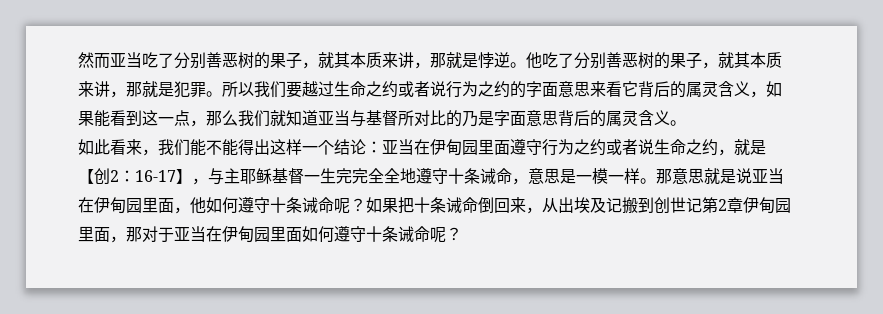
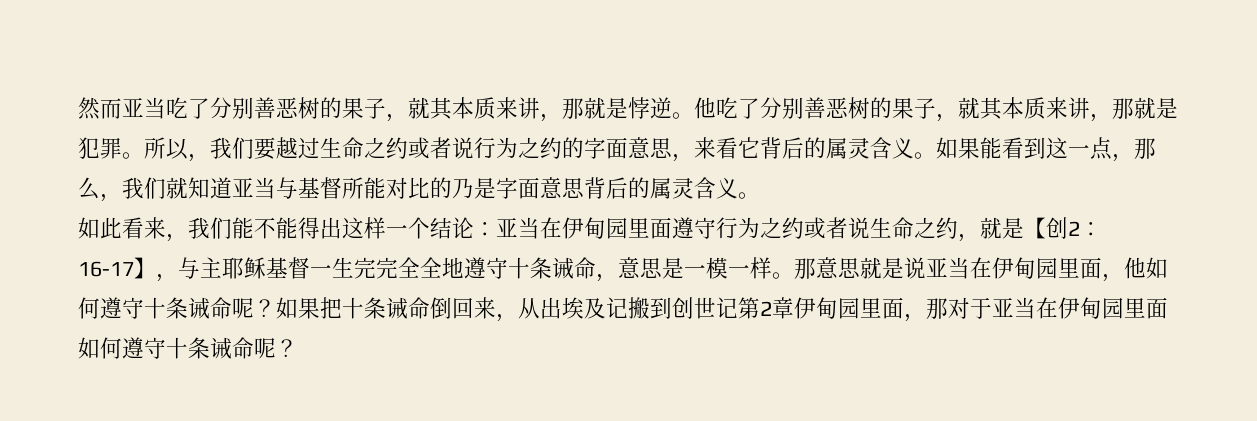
(254, 89) none -> [188,154,210,162] ，
(590, 89) none -> [672,154,694,162] ，
[750,91,766,98] ， -> [914,152,936,159] 。
(238, 118) none -> [100,194,122,202] ，
(414, 118) none -> [364,177,386,199] 能

